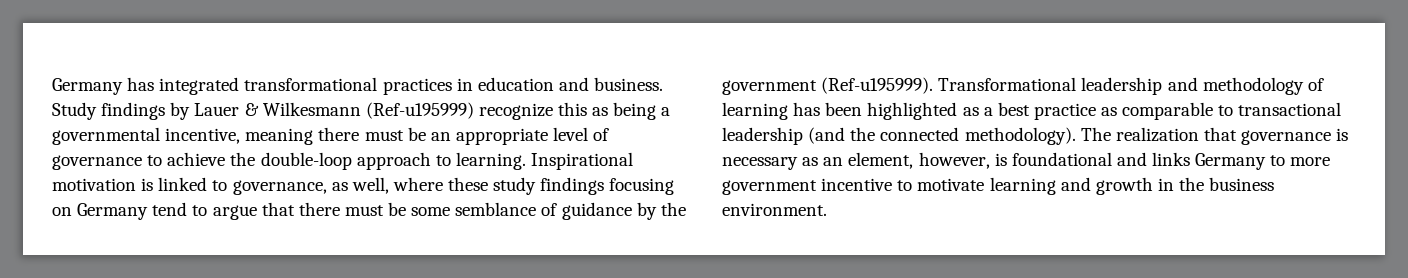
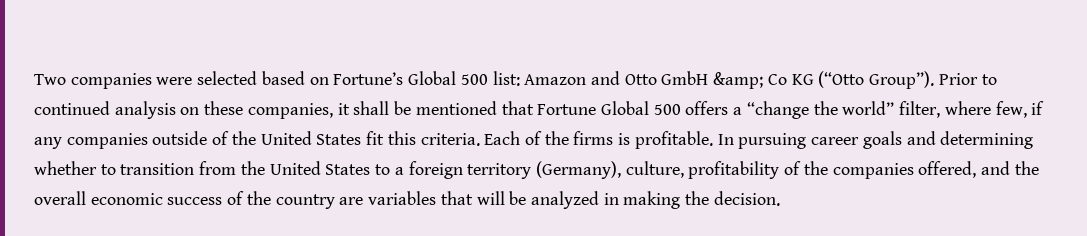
[52,77,664,95] [52,102,671,120] [52,127,610,145] [52,152,634,170] [52,177,675,195] [52,202,686,220] [722,77,1324,95] [722,102,1342,120] [722,127,1349,145] [722,152,1331,170] [722,177,1275,195] [722,203,827,216] Germany has integrated transformational practices in education and business. Study findings by Lauer & Wilkesmann (Ref-u195999) recognize this as being a governmental incentive, meaning there must be an appropriate level of governance to achieve the double-loop approach to learning. Inspirational motivation is linked to governance, as well, where these study findings focusing on Germany tend to argue that there must be some semblance of guidance by the government (Ref-u195999). Transformational leadership and methodology of learning has been highlighted as a best practice as comparable to transactional leadership (and the connected methodology). The realization that governance is necessary as an element, however, is foundational and links Germany to more government incentive to motivate learning and growth in the business environment. -> [34,71,997,89] [34,101,1045,119] [34,131,1034,149] [34,161,1039,179] [34,191,780,209] Two companies were selected based on Fortune’s Global 500 list: Amazon and Otto GmbH &amp; Co KG (“Otto Group”). Prior to continued analysis on these companies, it shall be mentioned that Fortune Global 500 offers a “change the world” filter, where few, if any companies outside of the United States fit this criteria. Each of the firms is profitable. In pursuing career goals and determining whether to transition from the United States to a foreign territory (Germany), culture, profitability of the companies offered, and the overall economic success of the country are variables that will be analyzed in making the decision.

